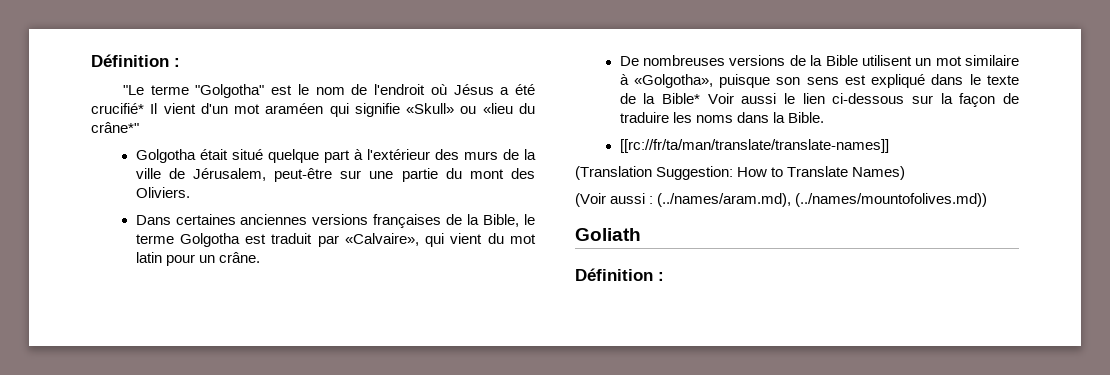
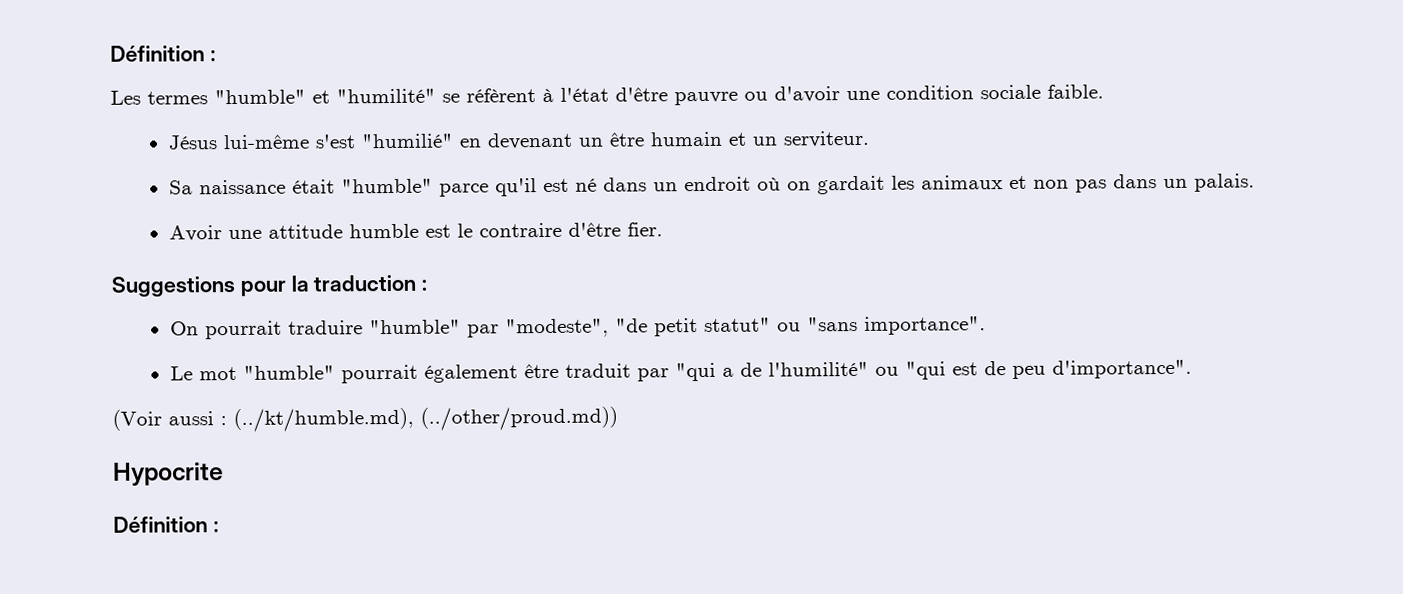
[122,84,535,98] [91,103,535,117] [91,122,139,133] [135,149,536,163] [135,168,536,182] [135,187,190,198] [135,214,535,228] [135,233,536,247] [135,252,260,266] [619,55,1019,66] [619,74,1019,88] [619,93,1019,107] [619,112,824,123] [619,139,889,153] [575,166,906,180] "Le terme "Golgotha" est le nom de l'endroit où Jésus a été crucifié* Il vient d'un mot araméen qui signifie «Skull» ou «lieu du crâne*" // Golgotha était situé quelque part à l'extérieur des murs de la ville de Jérusalem, peut-être sur une partie du mont des Oliviers. // Dans certaines anciennes versions françaises de la Bible, le terme Golgotha est traduit par «Calvaire», qui vient du mot latin pour un crâne. // De nombreuses versions de la Bible utilisent un mot similaire à «Golgotha», puisque son sens est expliqué dans le texte de la Bible* Voir aussi le lien ci-dessous sur la façon de traduire les noms dans la Bible. // [[rc://fr/ta/man/translate/translate-names]] // (Translation Suggestion: How to Translate Names) -> [110,84,1104,106] [167,130,870,150] [168,173,1255,197] [168,222,663,242] [111,274,428,298] [169,316,986,340] [169,359,1192,384] Les termes "humble" et "humilité" se réfèrent à l'état d'être pauvre ou d'avoir une condition sociale faible. // Jésus lui-même s'est "humilié" en devenant un être humain et un serviteur. // Sa naissance était "humble" parce qu'il est né dans un endroit où on gardait les animaux et non pas dans un palais. // Avoir une attitude humble est le contraire d'être fier. // Suggestions pour la traduction : // On pourrait traduire "humble" par "modeste", "de petit statut" ou "sans importance". // Le mot "humble" pourrait également être traduit par "qui a de l'humilité" ou "qui est de peu d'importance".
[657,193,988,207] [575,228,641,241] (../names/aram.md), (../names/mountofolives.md)) // Goliath -> [233,406,618,433] [113,462,224,486] (../kt/humble.md), (../other/proud.md)) // Hypocrite

